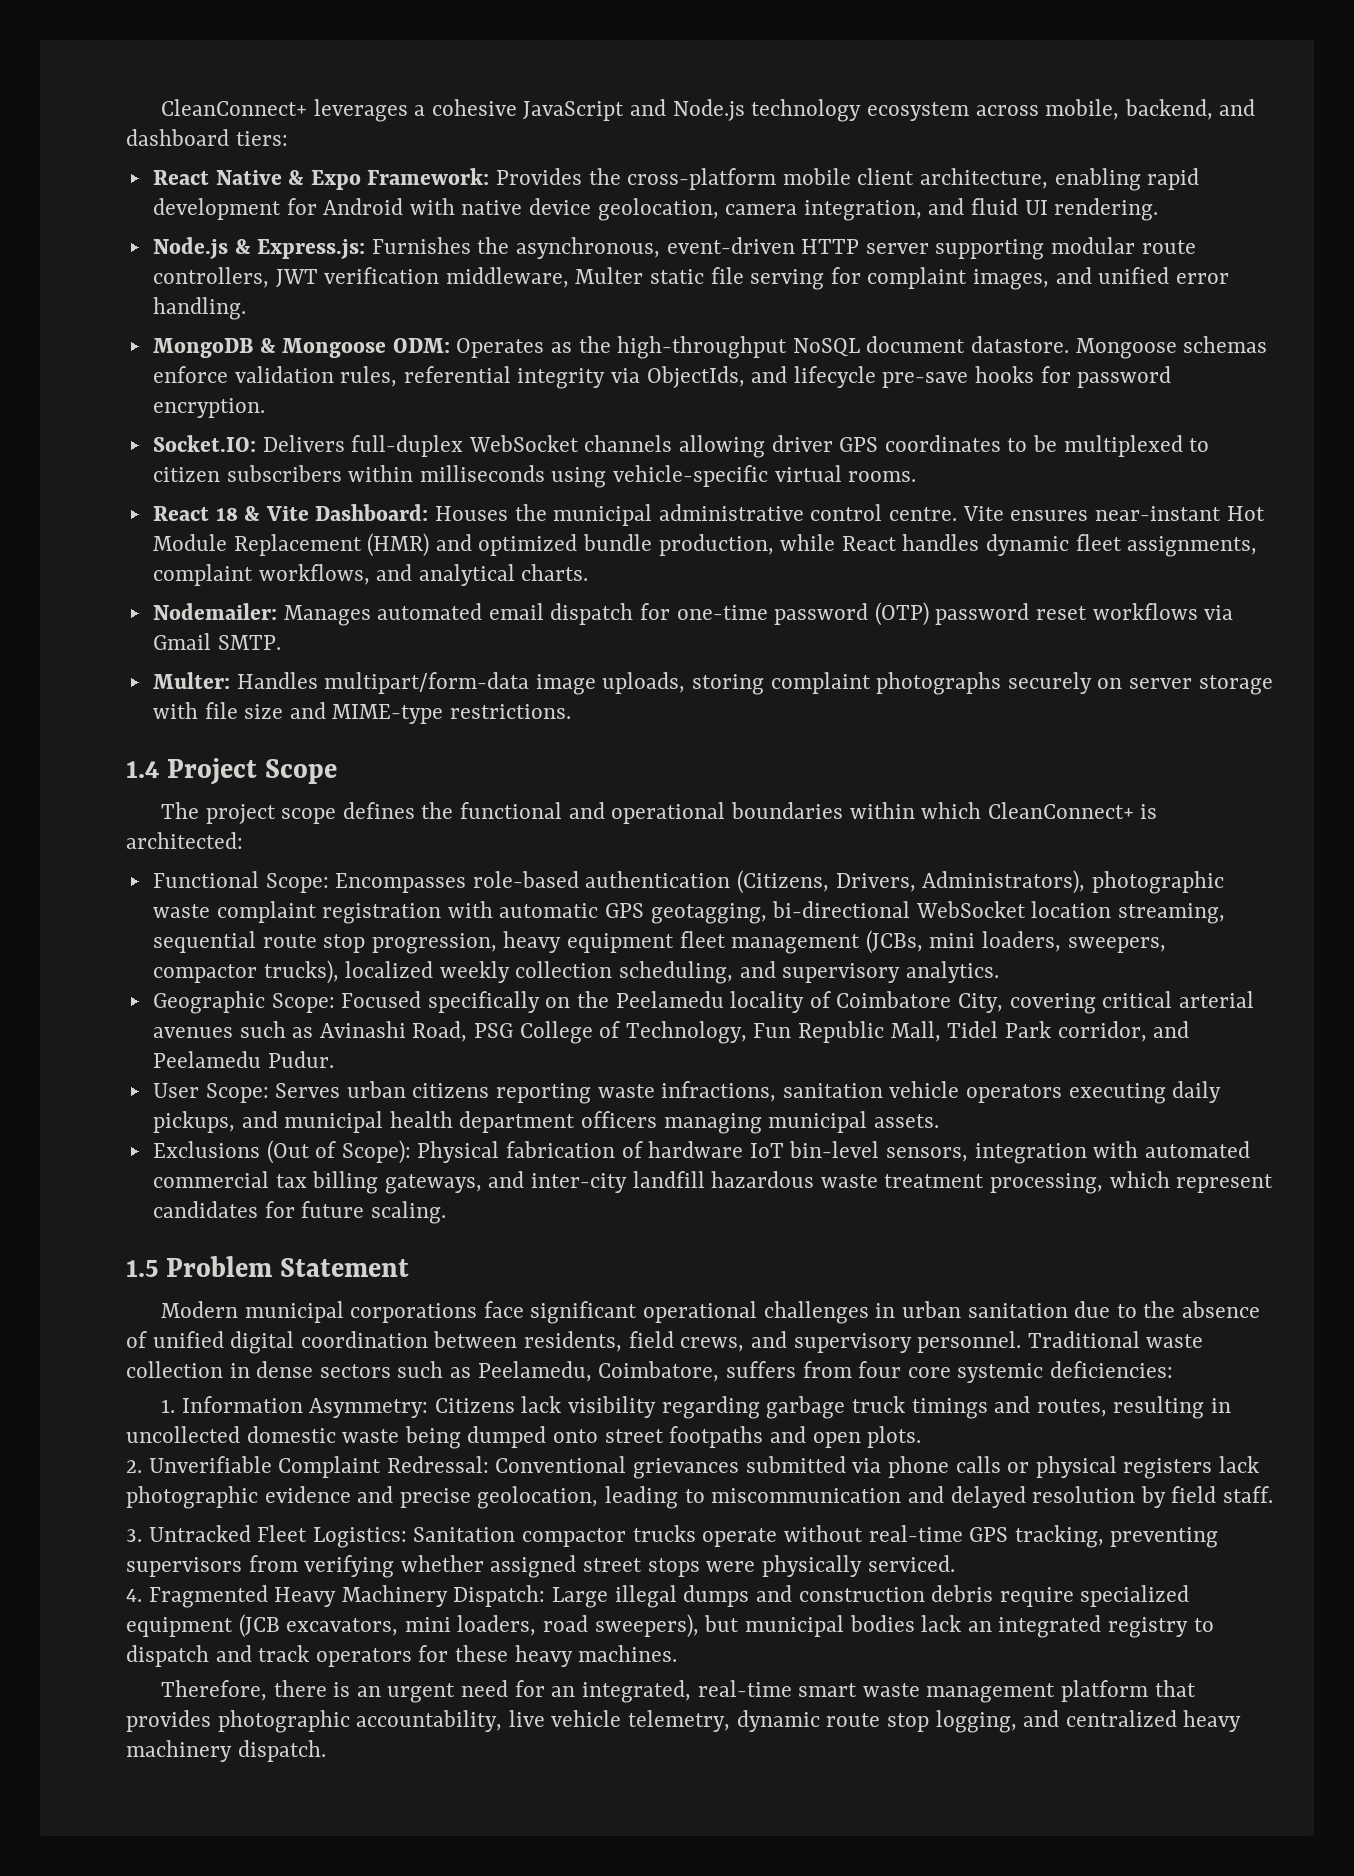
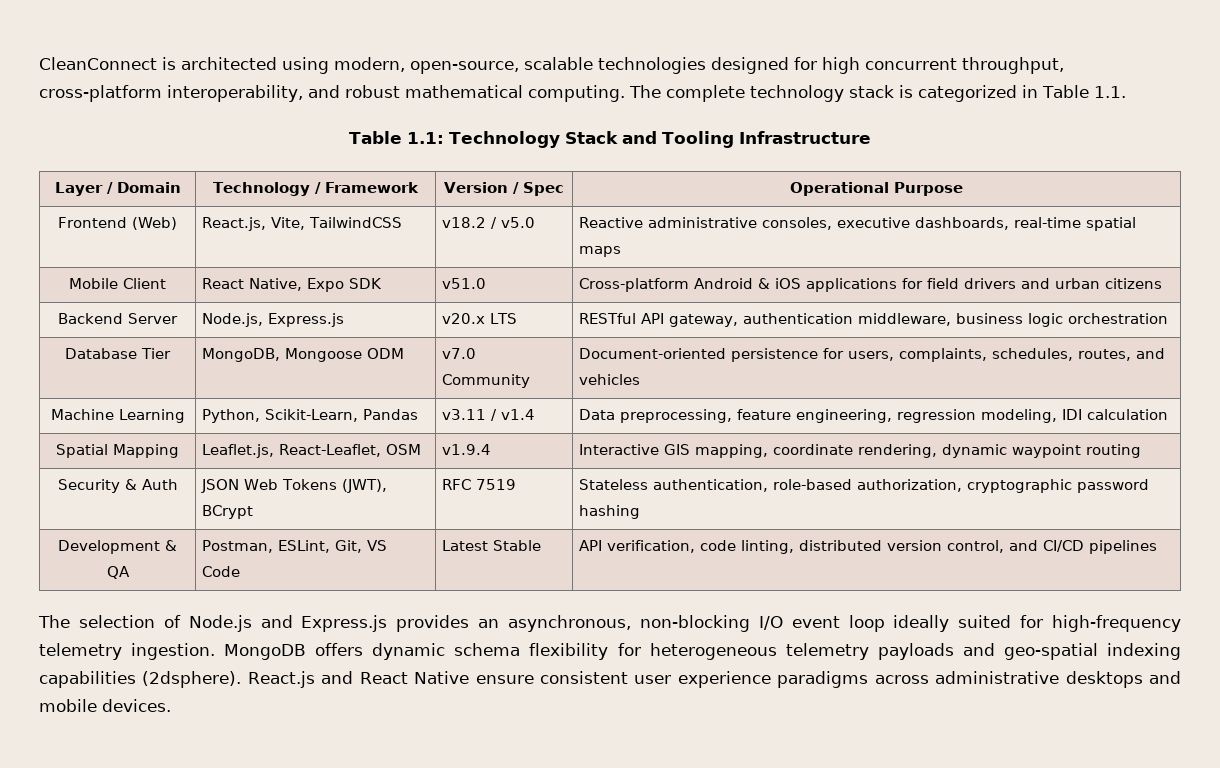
[161,99,1256,122] [126,129,288,146] [152,168,1200,191] [152,198,1159,221] [152,237,1196,260] [152,267,1229,290] [152,297,246,320] [152,336,1268,359] [152,366,1172,389] [152,398,265,418] [152,435,1210,458] [152,465,917,488] [152,504,1265,526] [152,533,1258,557] [152,564,589,586] [152,602,1234,626] [152,633,281,650] [152,672,1273,695] [152,702,572,724] [126,758,338,785] [161,802,1158,824] [126,832,243,849] [152,870,1224,894] [152,901,1226,924] [152,930,1166,954] [152,960,999,984] [152,991,1254,1014] [152,1021,1190,1044] [152,1051,334,1068] [152,1081,1222,1104] [152,1111,939,1134] [152,1140,1250,1164] [152,1171,1274,1194] [152,1201,446,1224] [126,1256,410,1277] [161,1301,1261,1324] [126,1331,1204,1354] [126,1361,1173,1383] [161,1396,1232,1419] [126,1426,922,1449] [126,1456,1259,1479] [126,1486,1273,1509] [126,1525,1219,1548] [126,1555,955,1578] [126,1585,1190,1608] [126,1614,1214,1638] [126,1645,678,1667] [161,1680,1196,1703] [126,1710,1242,1733] [126,1740,326,1762] CleanConnect+ leverages a cohesive JavaScript and Node.js technology ecosystem across mobile, backend, and dashboard tiers: // React Native & Expo Framework: Provides the cross-platform mobile client architecture, enabling rapid development for Android with native device geolocation, camera integration, and fluid UI rendering. // Node.js & Express.js: Furnishes the asynchronous, event-driven HTTP server supporting modular route controllers, JWT verification middleware, Multer static file serving for complaint images, and unified error handling. // MongoDB & Mongoose ODM: Operates as the high-throughput NoSQL document datastore. Mongoose schemas enforce validation rules, referential integrity via ObjectIds, and lifecycle pre-save hooks for password encryption. // Socket.IO: Delivers full-duplex WebSocket channels allowing driver GPS coordinates to be multiplexed to citizen subscribers within milliseconds using vehicle-specific virtual rooms. // React 18 & Vite Dashboard: Houses the municipal administrative control centre. Vite ensures near-instant Hot Module Replacement (HMR) and optimized bundle production, while React handles dynamic fleet assignments, complaint workflows, and analytical charts. // Nodemailer: Manages automated email dispatch for one-time password (OTP) password reset workflows via Gmail SMTP. // Multer: Handles multipart/form-data image uploads, storing complaint photographs securely on server storage with file size and MIME-type restrictions. // 1.4 Project Scope // The project scope defines the functional and operational boundaries within which CleanConnect+ is architected: // Functional Scope: Encompasses role-based authentication (Citizens, Drivers, Administrators), photographic waste complaint registration with automatic GPS geotagging, bi-directional WebSocket location streaming, sequential route stop progression, heavy equipment fleet management (JCBs, mini loaders, sweepers, compactor trucks), localized weekly collection scheduling, and supervisory analytics. // Geographic Scope: Focused specifically on the Peelamedu locality of Coimbatore City, covering critical arterial avenues such as Avinashi Road, PSG College of Technology, Fun Republic Mall, Tidel Park corridor, and Peelamedu Pudur. // User Scope: Serves urban citizens reporting waste infractions, sanitation vehicle operators executing daily pickups, and municipal health department officers managing municipal assets. // Exclusions (Out of Scope): Physical fabrication of hardware IoT bin-level sensors, integration with automated commercial tax billing gateways, and inter-city landfill hazardous waste treatment processing, which represent candidates for future scaling. // 1.5 Problem Statement // Modern municipal corporations face significant operational challenges in urban sanitation due to the absence of unified digital coordination between residents, field crews, and supervisory personnel. Traditional waste collection in dense sectors such as Peelamedu, Coimbatore, suffers from four core systemic deficiencies: // 1. Information Asymmetry: Citizens lack visibility regarding garbage truck timings and routes, resulting in uncollected domestic waste being dumped onto street footpaths and open plots. // 2. Unverifiable Complaint Redressal: Conventional grievances submitted via phone calls or physical registers lack photographic evidence and precise geolocation, leading to miscommunication and delayed resolution by field staff. // 3. Untracked Fleet Logistics: Sanitation compactor trucks operate without real-time GPS tracking, preventing supervisors from verifying whether assigned street stops were physically serviced. // 4. Fragmented Heavy Machinery Dispatch: Large illegal dumps and construction debris require specialized equipment (JCB excavators, mini loaders, road sweepers), but municipal bodies lack an integrated registry to dispatch and track operators for these heavy machines. // Therefore, there is an urgent need for an integrated, real-time smart waste management platform that provides photographic accountability, live vehicle telemetry, dynamic route stop logging, and centralized heavy machinery dispatch. -> [39,57,1064,74] [39,85,1126,102] [349,131,871,148] [54,182,181,196] [212,182,420,196] [444,182,564,196] [790,182,963,196] [57,217,178,230] [202,217,403,231] [442,217,536,229] [579,217,1137,231] [579,246,622,257] [69,278,166,289] [202,278,383,292] [442,278,487,289] [579,278,1163,292] [58,313,178,324] [202,313,345,327] [442,313,518,324] [579,313,1169,327] [65,348,171,359] [202,348,405,362] [442,348,477,359] [442,374,531,388] [579,348,1166,362] [579,374,641,385] [50,409,185,423] [202,409,419,423] [442,409,536,421] [579,409,1169,423] [56,444,179,458] [202,444,422,458] [442,444,492,455] [579,444,1142,458] [57,479,178,493] [201,479,387,493] [202,505,254,519] [442,479,517,490] [579,479,1150,493] [579,505,641,519] [58,540,177,554] [106,566,130,579] [202,540,388,553] [202,566,241,577] [442,540,542,551] [579,540,1158,554] [38,615,1181,632] [39,643,1182,660] [39,671,1181,688] [39,699,171,712] CleanConnect is architected using modern, open-source, scalable technologies designed for high concurrent throughput, cross-platform interoperability, and robust mathematical computing. The complete technology stack is categorized in Table 1.1. // Table 1.1: Technology Stack and Tooling Infrastructure // Layer / Domain | Technology / Framework | Version / Spec | Operational Purpose // Frontend (Web) | React.js, Vite, TailwindCSS | v18.2 / v5.0 | Reactive administrative consoles, executive dashboards, real-time spatial maps // Mobile Client | React Native, Expo SDK | v51.0 | Cross-platform Android & iOS applications for field drivers and urban citizens // Backend Server | Node.js, Express.js | v20.x LTS | RESTful API gateway, authentication middleware, business logic orchestration // Database Tier | MongoDB, Mongoose ODM | v7.0 Community | Document-oriented persistence for users, complaints, schedules, routes, and vehicles // Machine Learning | Python, Scikit-Learn, Pandas | v3.11 / v1.4 | Data preprocessing, feature engineering, regression modeling, IDI calculation // Spatial Mapping | Leaflet.js, React-Leaflet, OSM | v1.9.4 | Interactive GIS mapping, coordinate rendering, dynamic waypoint routing // Security & Auth | JSON Web Tokens (JWT), BCrypt | RFC 7519 | Stateless authentication, role-based authorization, cryptographic password hashing // Development & QA | Postman, ESLint, Git, VS Code | Latest Stable | API verification, code linting, distributed version control, and CI/CD pipelines // The selection of Node.js and Express.js provides an asynchronous, non-blocking I/O event loop ideally suited for high-frequency telemetry ingestion. MongoDB offers dynamic schema flexibility for heterogeneous telemetry payloads and geo-spatial indexing capabilities (2dsphere). React.js and React Native ensure consistent user experience paradigms across administrative desktops and mobile devices.

